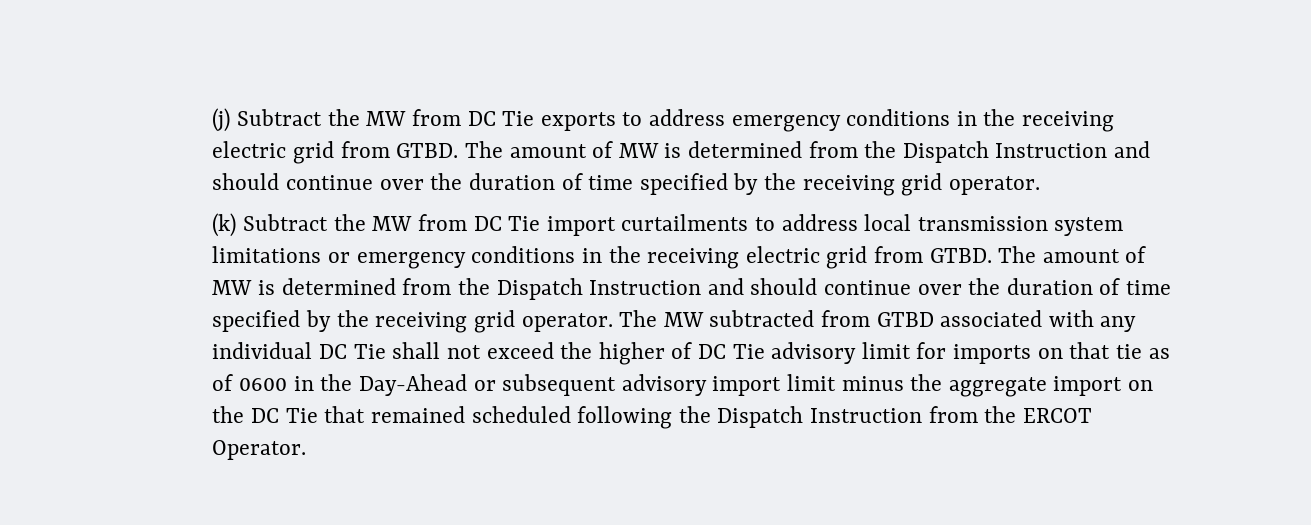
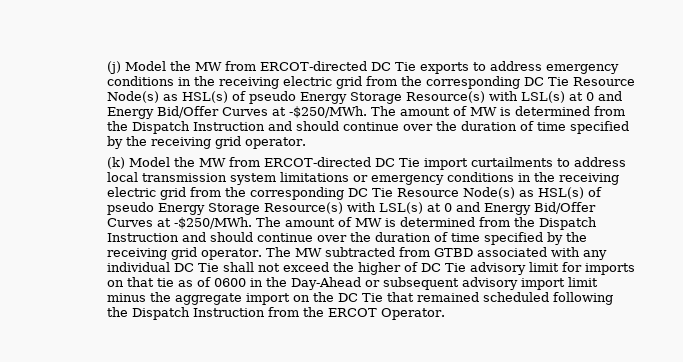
[237,109,461,126] Subtract the MW from -> [125,61,368,71] Model the MW from ERCOT-directed
[396,143,459,158] GTBD. -> [401,76,636,89] [107,91,623,104] [107,106,368,119] the corresponding DC Tie Resource Node(s) as HSL(s) of pseudo Energy Storage Resource(s) with LSL(s) at 0 and Energy Bid/Offer Curves at -$250/MWh.
[243,214,467,231] Subtract the MW from -> [129,157,372,167] Model the MW from ERCOT-directed
[929,248,992,263] GTBD. -> [225,187,603,200] [107,202,597,215] [107,217,253,229] the corresponding DC Tie Resource Node(s) as HSL(s) of pseudo Energy Storage Resource(s) with LSL(s) at 0 and Energy Bid/Offer Curves at -$250/MWh.

